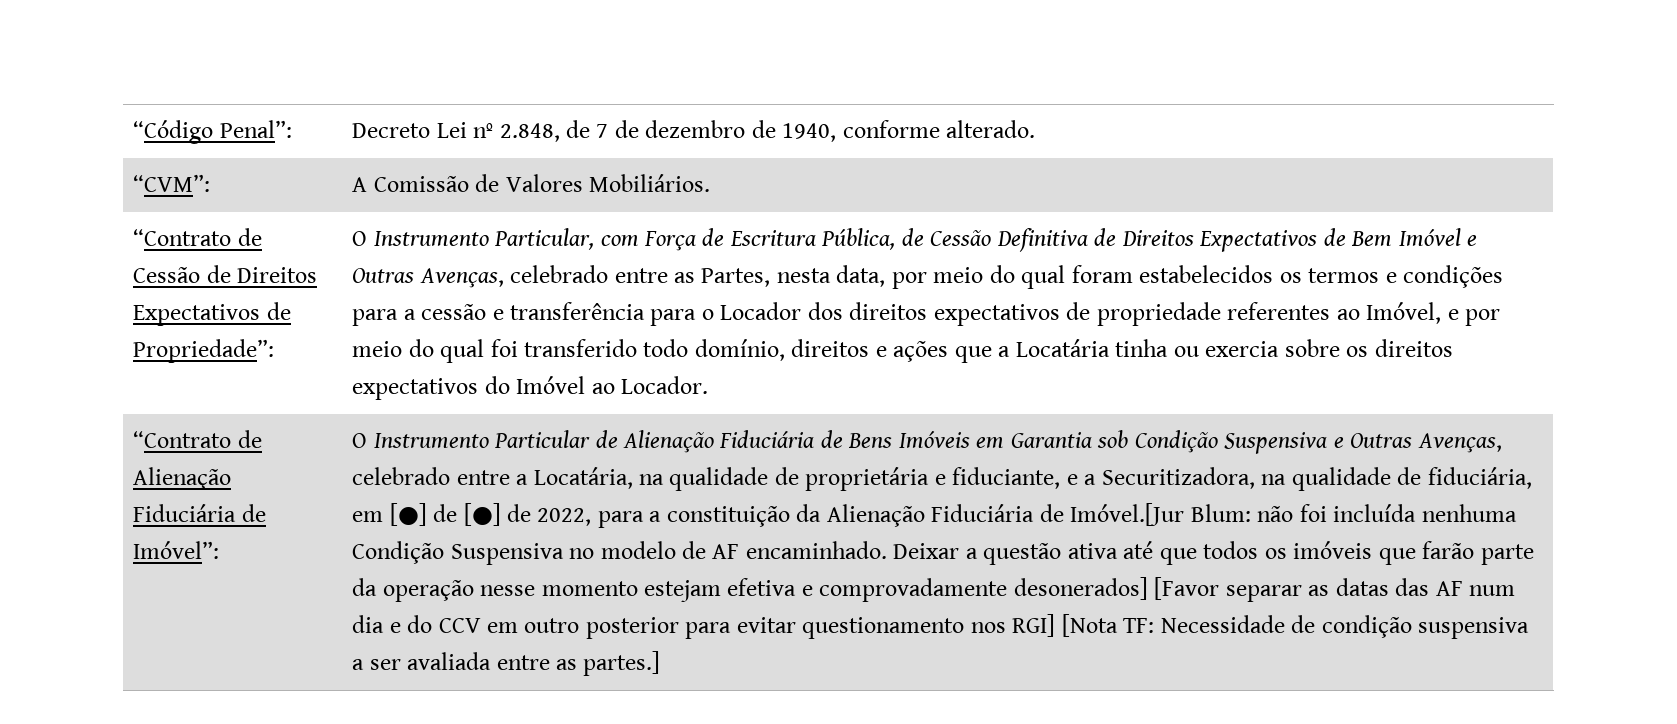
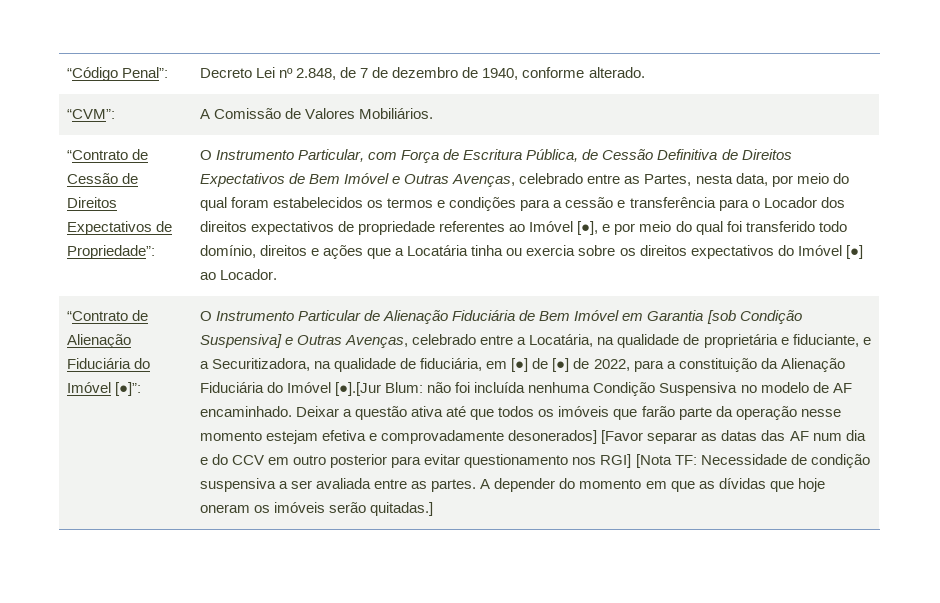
[1366,302,1442,324] Imóvel, -> [529,221,599,235] Imóvel [●],
(586, 385) none -> [845,245,863,259] [●]
[241,504,266,522] [133,541,220,559] de Imóvel”: -> [133,358,150,369] [66,382,141,396] do Imóvel [●]”:
[848,430,1328,454] Bens Imóveis em Garantia sob Condição Suspensiva -> [539,310,802,324] [199,334,282,348] Bem Imóvel em Garantia [sob Condição Suspensiva]
[1039,503,1185,526] de Imóvel.[Jur -> [266,382,382,396] do Imóvel [●].[Jur
[583,651,661,676] partes.] -> [431,478,825,492] [199,502,434,516] partes. A depender do momento em que as dívidas que hoje oneram os imóveis serão quitadas.]

